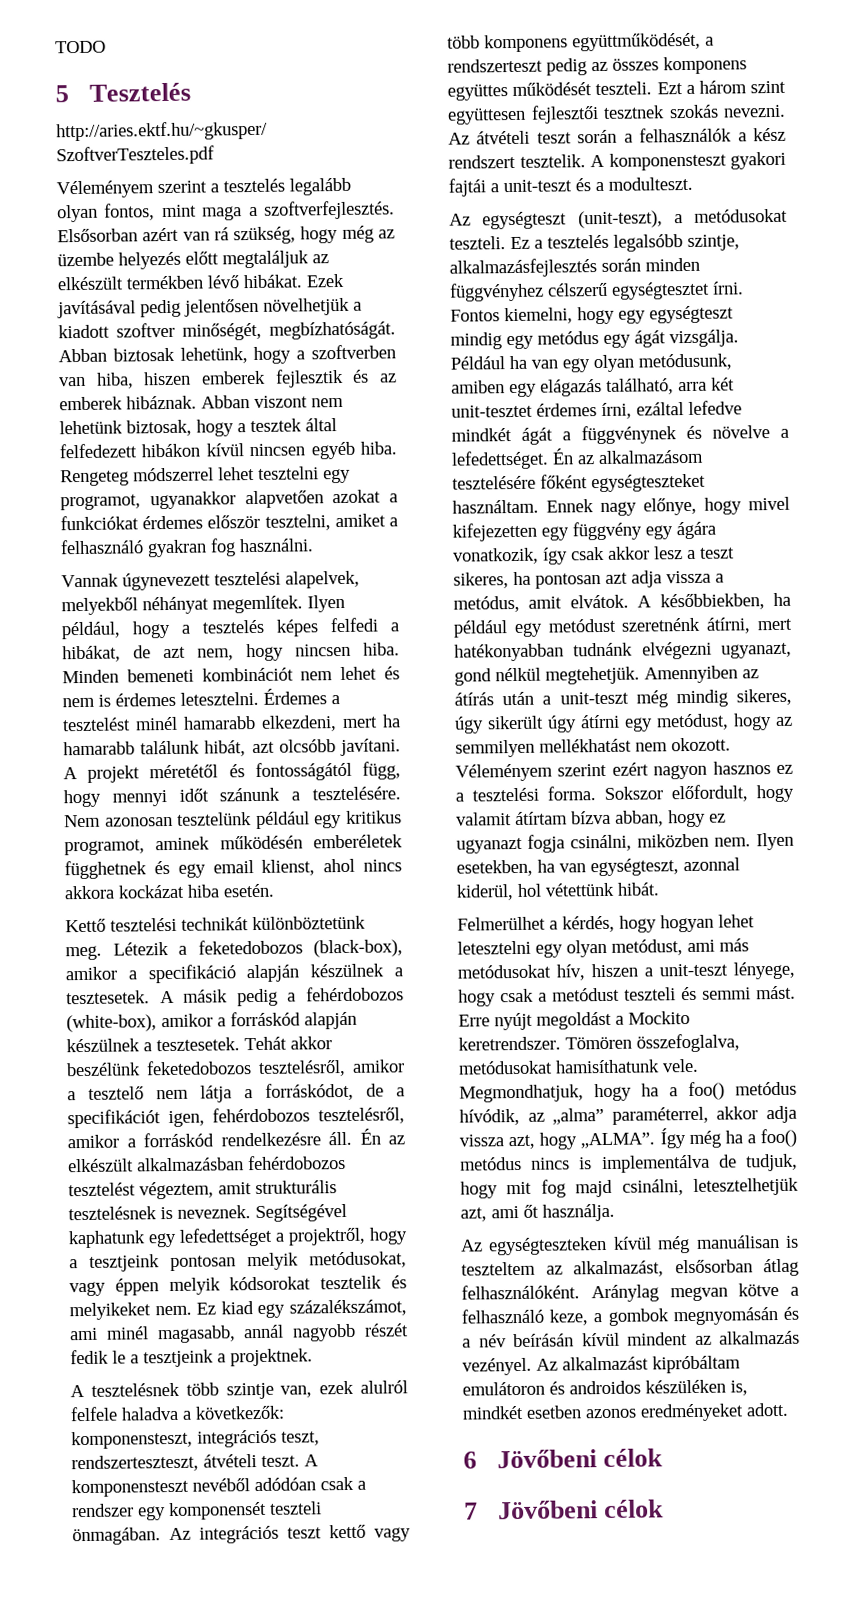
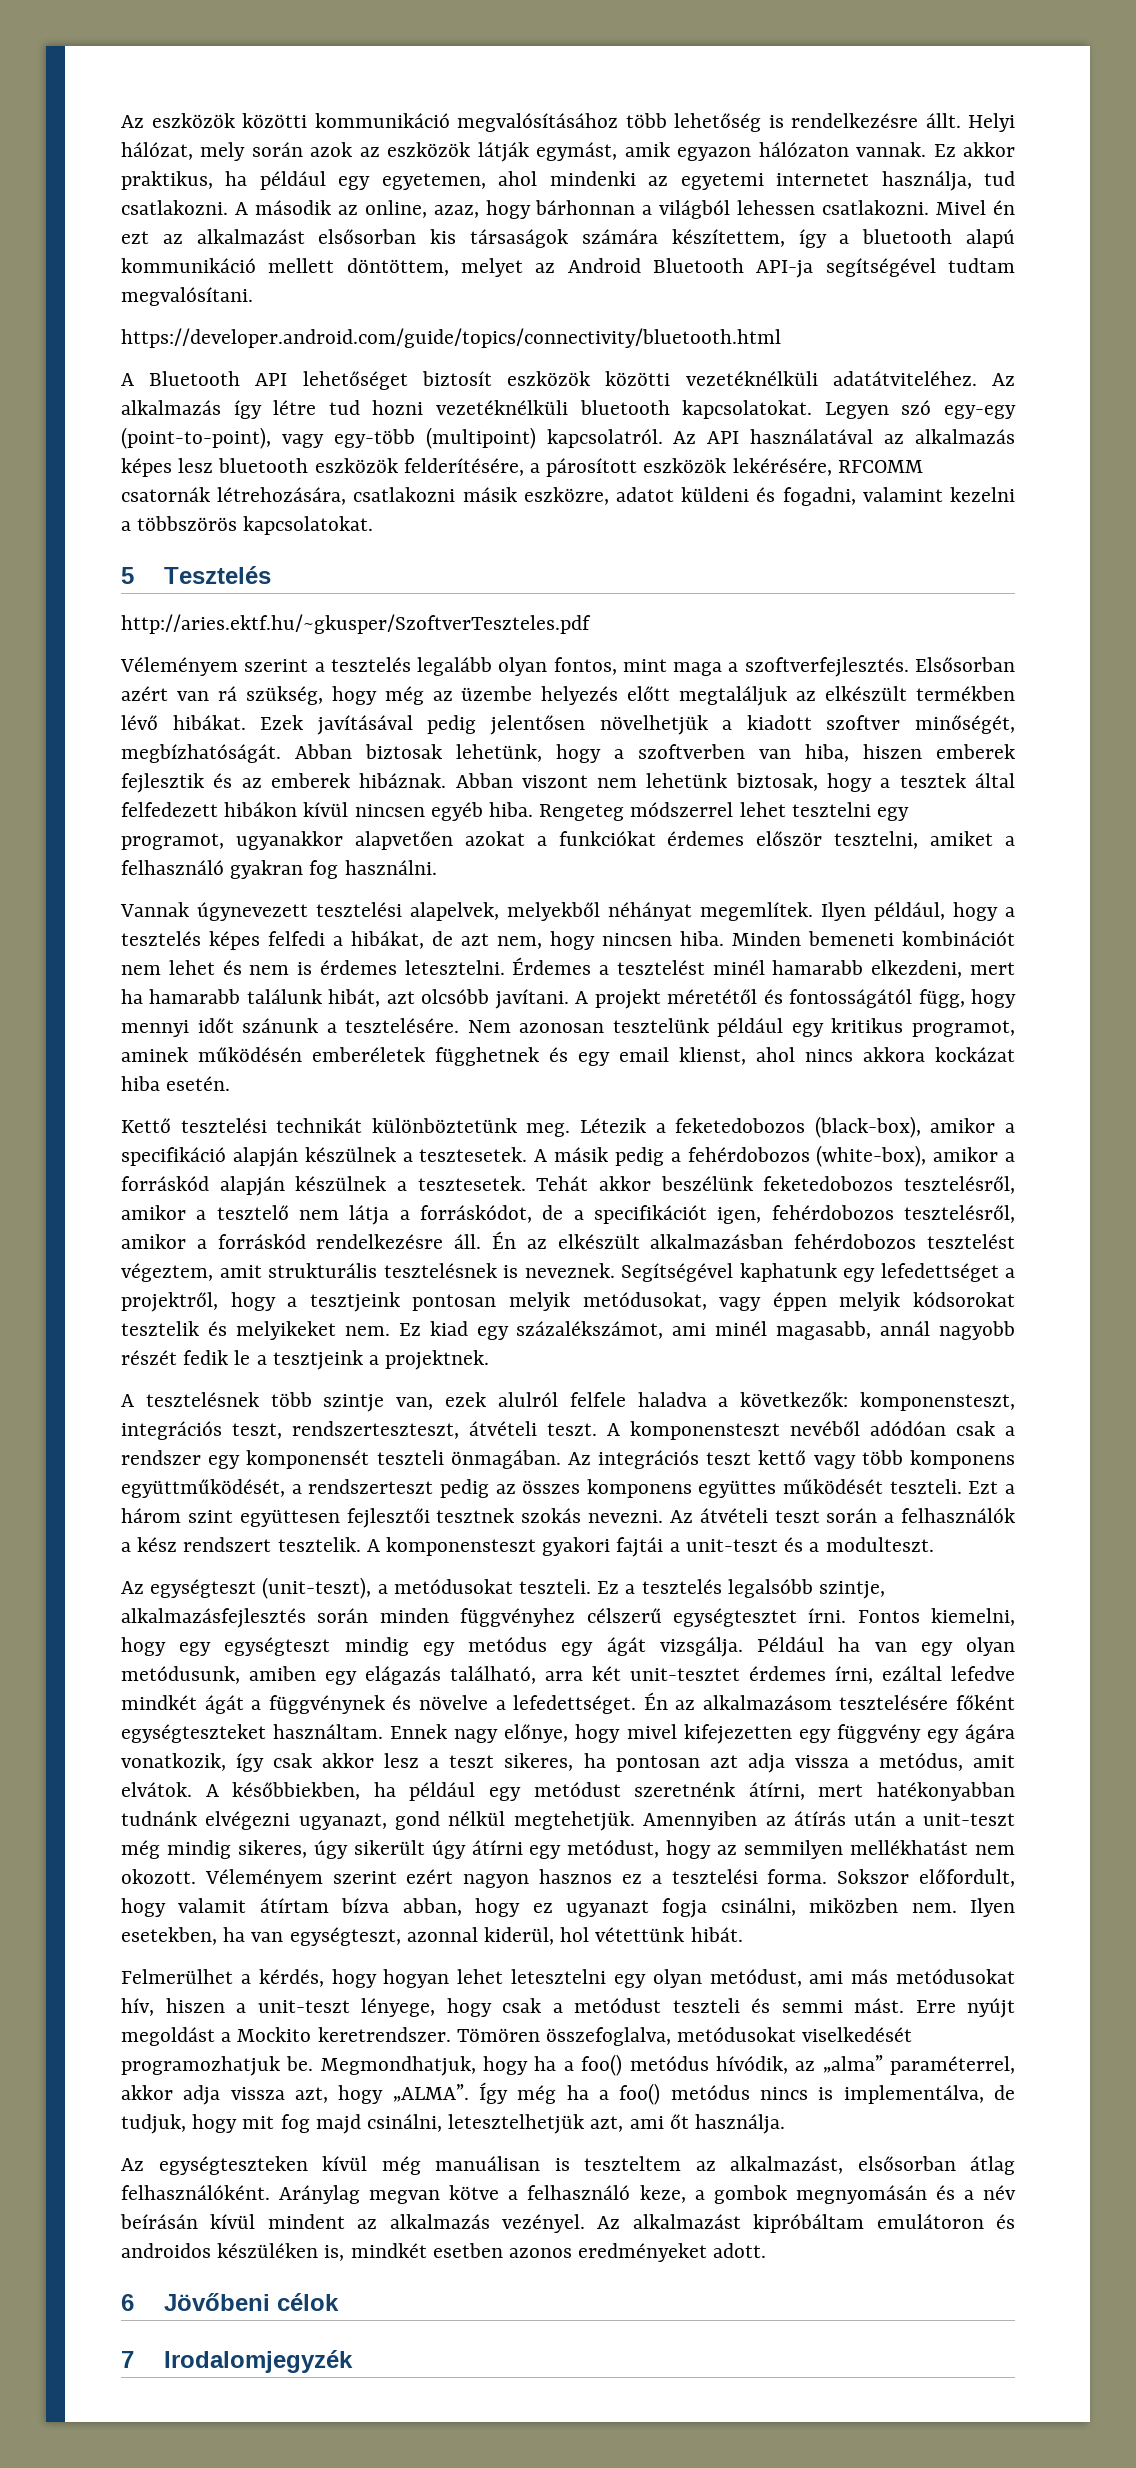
[55,40,106,54] TODO -> [121,113,1015,132] [121,142,1015,162] [121,171,1016,191] [121,200,1015,219] [121,229,1015,248] [121,258,1015,278] [121,287,253,306] [121,328,781,348] [121,371,1015,390] [121,400,1017,419] [121,427,1015,449] [121,458,923,477] [121,487,1016,506] [121,516,374,535] Az eszközök közötti kommunikáció megvalósításához több lehetőség is rendelkezésre állt. Helyi hálózat, mely során azok az eszközök látják egymást, amik egyazon hálózaton vannak. Ez akkor praktikus, ha például egy egyetemen, ahol mindenki az egyetemi internetet használja, tud csatlakozni. A második az online, azaz, hogy bárhonnan a világból lehessen csatlakozni. Mivel én ezt az alkalmazást elsősorban kis társaságok számára készítettem, így a bluetooth alapú kommunikáció mellett döntöttem, melyet az Android Bluetooth API-ja segítségével tudtam megvalósítani. // https://developer.android.com/guide/topics/connectivity/bluetooth.html // A Bluetooth API lehetőséget biztosít eszközök közötti vezetéknélküli adatátviteléhez. Az alkalmazás így létre tud hozni vezetéknélküli bluetooth kapcsolatokat. Legyen szó egy-egy (point-to-point), vagy egy-több (multipoint) kapcsolatról. Az API használatával az alkalmazás képes lesz bluetooth eszközök felderítésére, a párosított eszközök lekérésére, RFCOMM csatornák létrehozására, csatlakozni másik eszközre, adatot küldeni és fogadni, valamint kezelni a többszörös kapcsolatokat.
[555,1058,699,1074] hamisíthatunk vele. -> [802,2027,913,2042] [121,2056,314,2076] viselkedését programozhatjuk be.
[601,1154,710,1174] implementálva -> [843,2085,984,2104] implementálva,
[496,1499,664,1520] Jövőbeni célok -> [164,2350,354,2373] Irodalomjegyzék

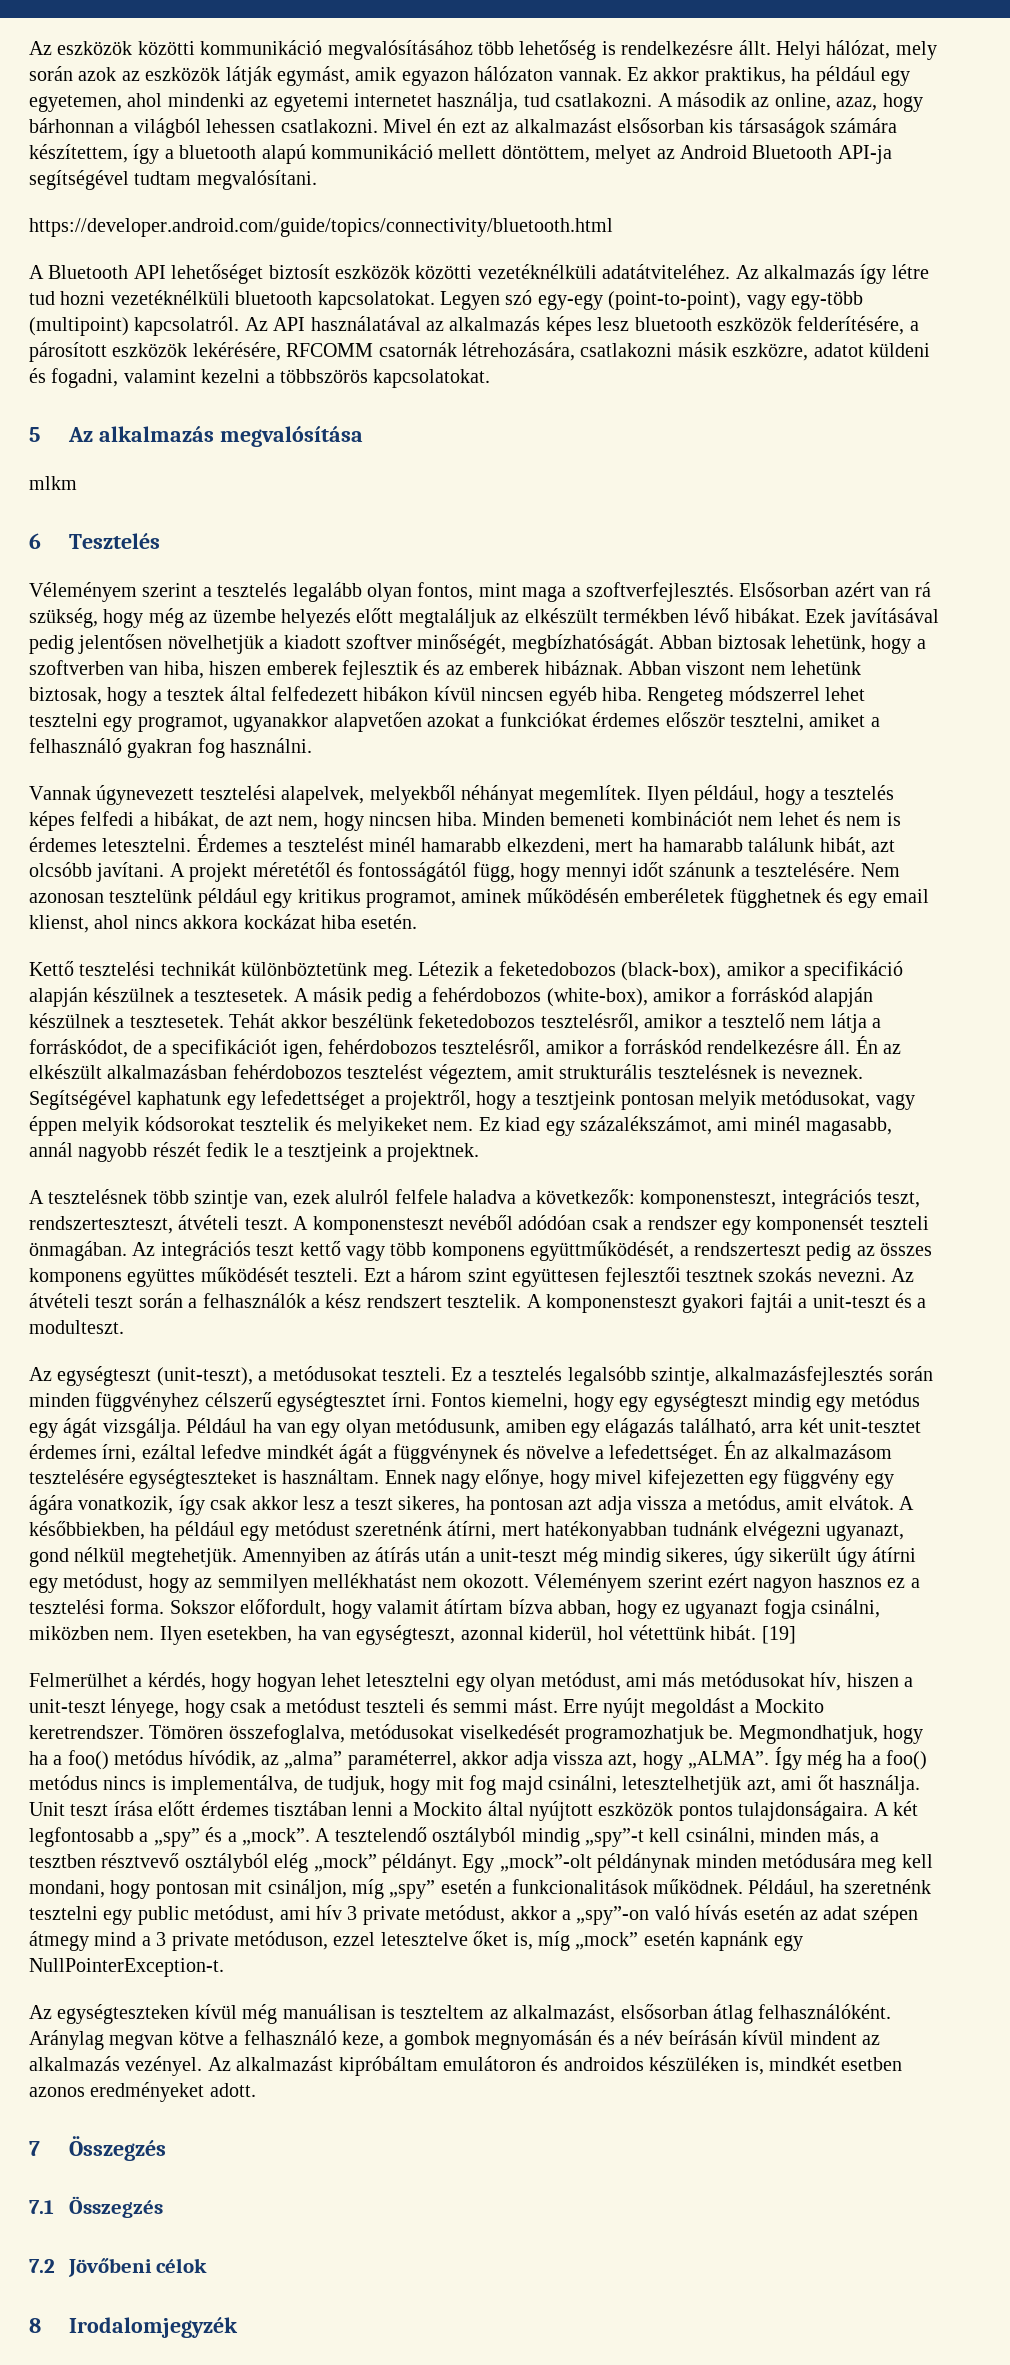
(134, 575) none -> [67,426,363,447] [29,476,77,490] [29,533,41,549] Az alkalmazás megvalósítása // mlkm // 6
[121,614,591,634] // http://aries.ektf.hu/~gkusper/SzoftverTeszteles.pdf -> (160, 541) none
[956,1695,1016,1710] [121,1724,266,1743] főként egységteszteket -> [129,1469,277,1489] egységteszteket is
(743, 1934) none -> [761,1626,796,1644] [19]
(786, 2124) none -> [29,1801,918,1821] [29,1827,879,1847] [29,1853,933,1873] [29,1879,932,1899] [29,1905,918,1925] [29,1931,803,1951] [29,1958,224,1977] Unit teszt írása előtt érdemes tisztában lenni a Mockito által nyújtott eszközök pontos tulajdonságaira. A két legfontosabb a „spy” és a „mock”. A tesztelendő osztályból mindig „spy”-t kell csinálni, minden más, a tesztben résztvevő osztályból elég „mock” példányt. Egy „mock”-olt példánynak minden metódusára meg kell mondani, hogy pontosan mit csináljon, míg „spy” esetén a funkcionalitások működnek. Például, ha szeretnénk tesztelni egy public metódust, ami hív 3 private metódust, akkor a „spy”-on való hívás esetén az adat szépen átmegy mind a 3 private metóduson, ezzel letesztelve őket is, míg „mock” esetén kapnánk egy NullPointerException-t.
[121,2294,134,2311] 6 -> [29,2136,166,2161] [29,2196,163,2218] [29,2259,55,2273] 7 Összegzés // 7.1 Összegzés // 7.2
[121,2351,134,2368] 7 -> [29,2318,41,2333] 8

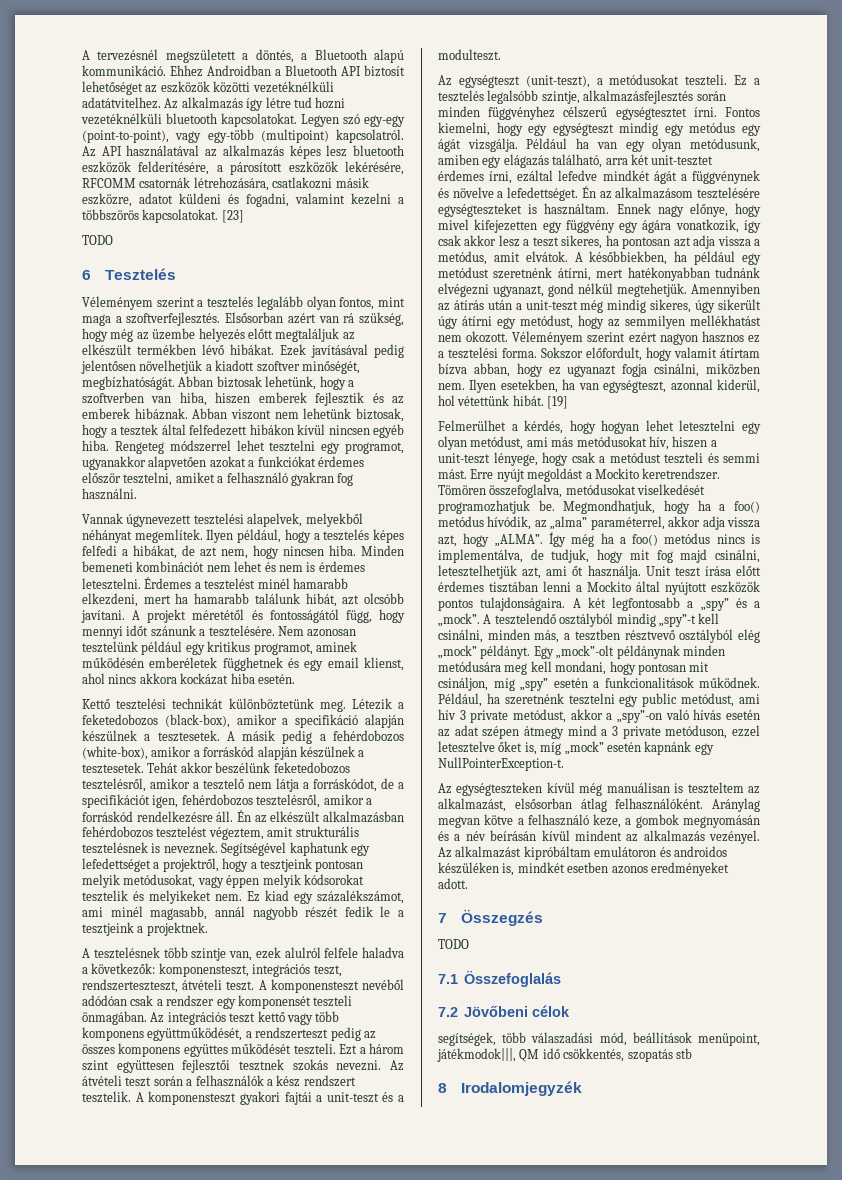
[29,40,937,60] [29,66,910,86] [29,92,923,112] [29,118,898,138] [29,144,892,164] [29,170,317,190] [29,218,613,237] [29,264,330,284] Az eszközök közötti kommunikáció megvalósításához több lehetőség is rendelkezésre állt. Helyi hálózat, mely során azok az eszközök látják egymást, amik egyazon hálózaton vannak. Ez akkor praktikus, ha például egy egyetemen, ahol mindenki az egyetemi internetet használja, tud csatlakozni. A második az online, azaz, hogy bárhonnan a világból lehessen csatlakozni. Mivel én ezt az alkalmazást elsősorban kis társaságok számára készítettem, így a bluetooth alapú kommunikáció mellett döntöttem, melyet az Android Bluetooth API-ja segítségével tudtam megvalósítani. // https://developer.android.com/guide/topics/connectivity/bluetooth.html // A Bluetooth API lehetőséget biztosít -> [82,49,404,63] [82,65,405,77] [82,81,158,95] A tervezésnél megszületett a döntés, a Bluetooth alapú kommunikáció. Ehhez Androidban a Bluetooth API biztosít lehetőséget az
[602,264,731,279] adatátviteléhez. -> [82,97,161,109] adatátvitelhez.
[29,426,363,447] [29,476,77,490] // 5 Az alkalmazás megvalósítása // mlkm -> [221,210,244,223] [82,235,113,245] [23] // TODO
(166, 2148) none -> [438,939,469,949] // TODO
[68,2196,163,2218] Összegzés -> [464,970,562,987] Összefoglalás
(208, 2265) none -> [438,1032,760,1046] [437,1048,692,1062] // segítségek, több válaszadási mód, beállítások menüpoint, játékmodok|||, QM idő csökkentés, szopatás stb

